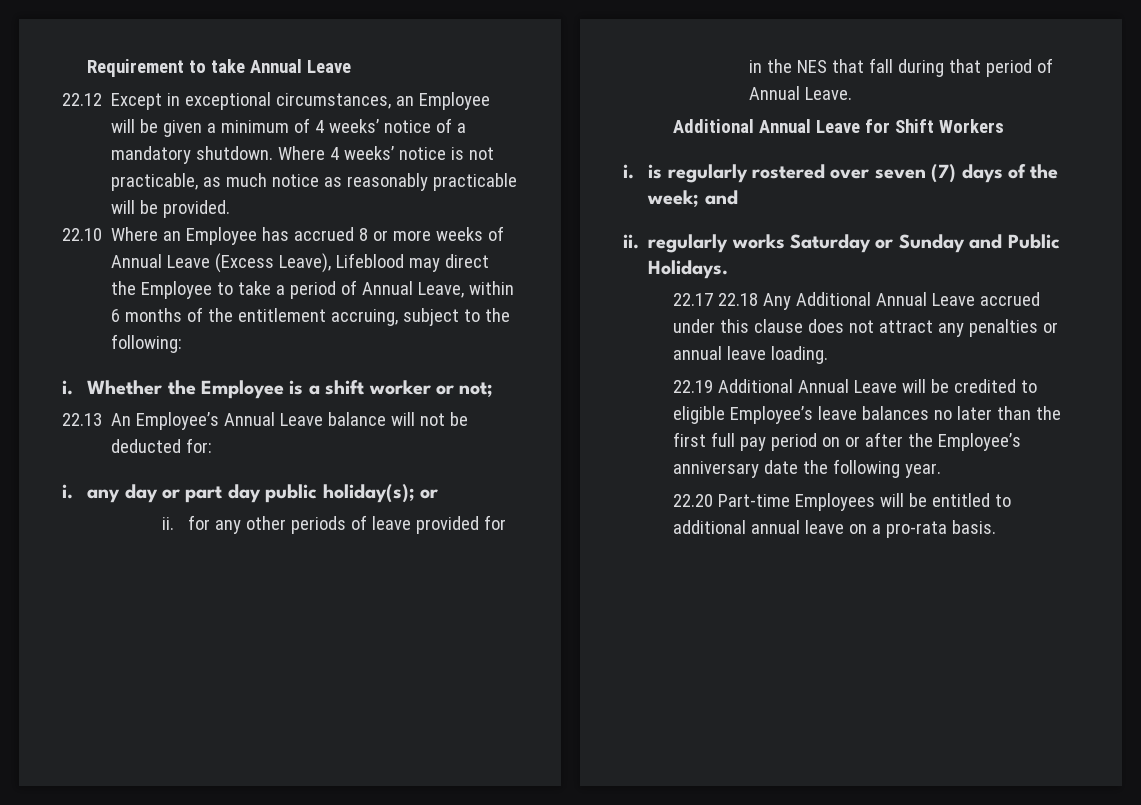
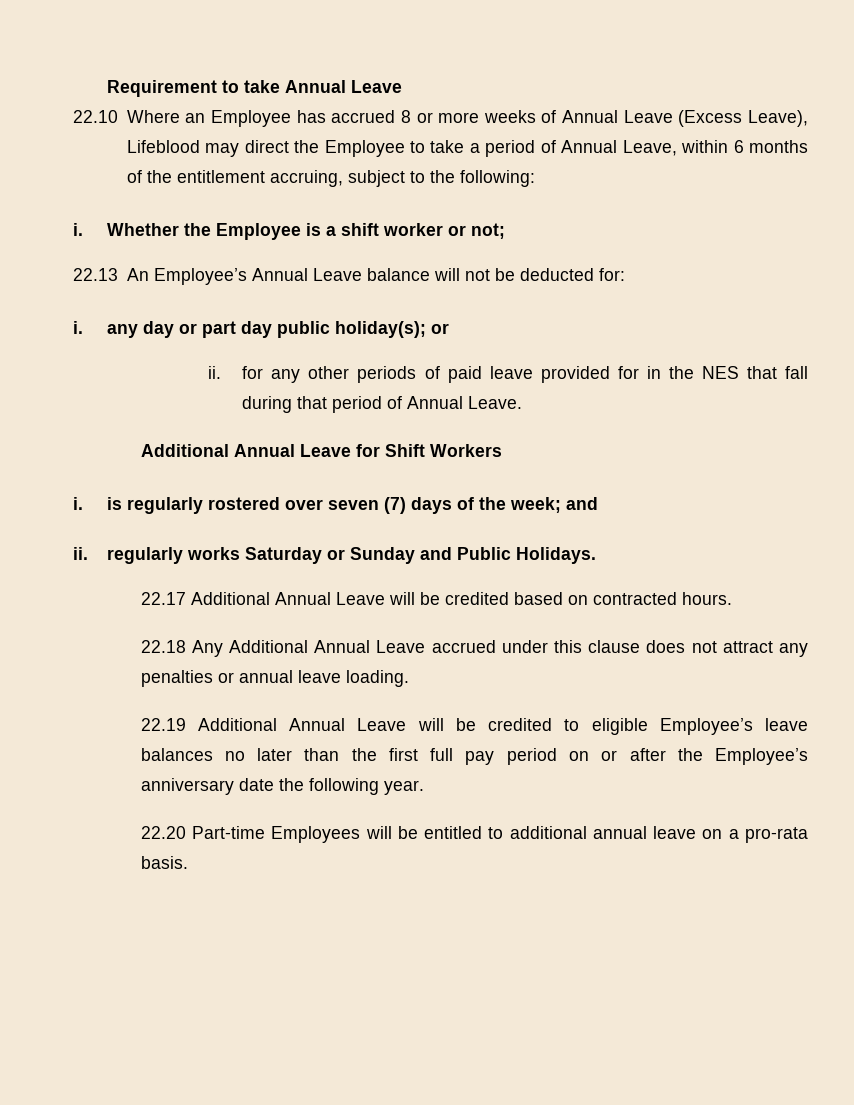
[62,92,491,110] [111,118,467,137] [111,146,495,164] [111,173,518,191] [111,200,231,218] // 22.12 Except in exceptional circumstances, an Employee will be given a minimum of 4 weeks’ notice of a mandatory shutdown. Where 4 weeks’ notice is not practicable, as much notice as reasonably practicable will be provided. -> (402, 86) none
(367, 522) none -> [447,366,482,383] paid
(714, 299) none -> [190,592,732,605] Additional Annual Leave will be credited based on contracted hours. //

